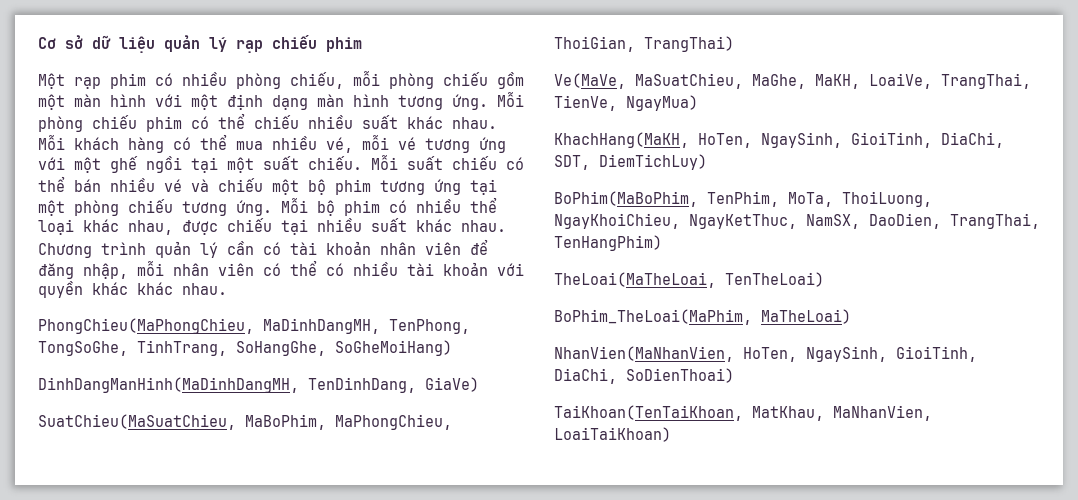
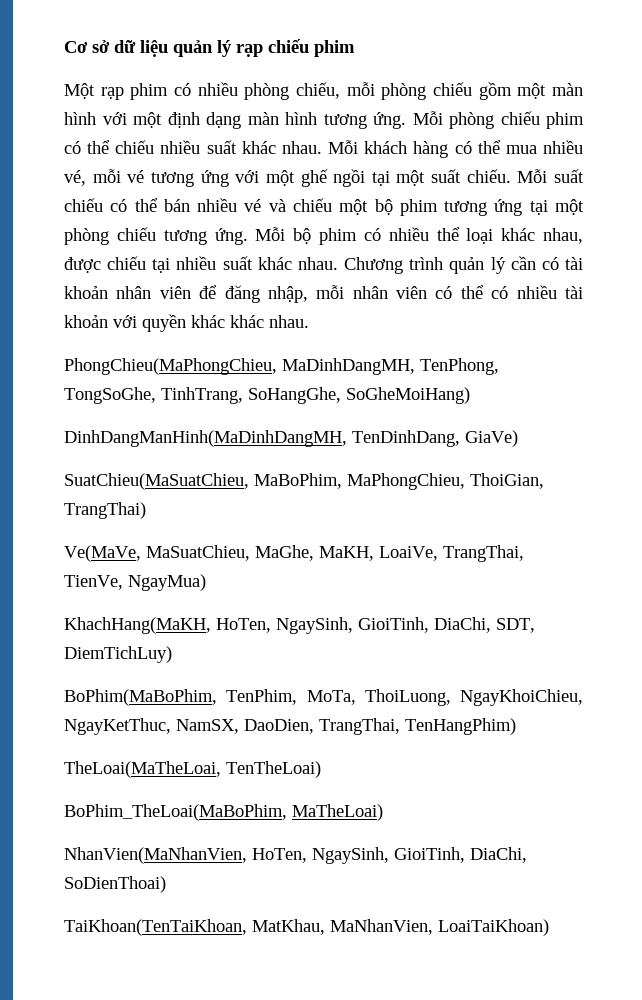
[554,309,752,325] BoPhim_TheLoai(MaPhim, -> [64,804,287,821] BoPhim_TheLoai(MaBoPhim,

